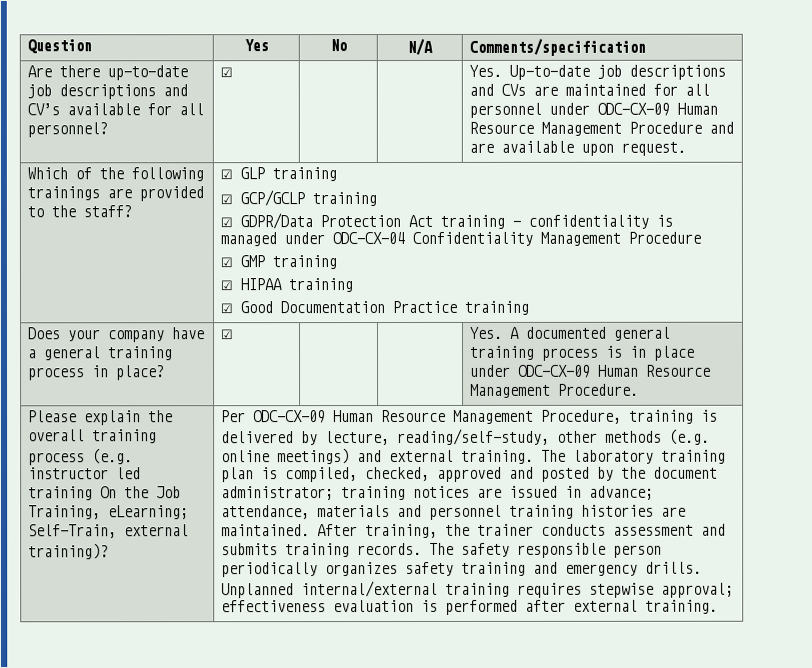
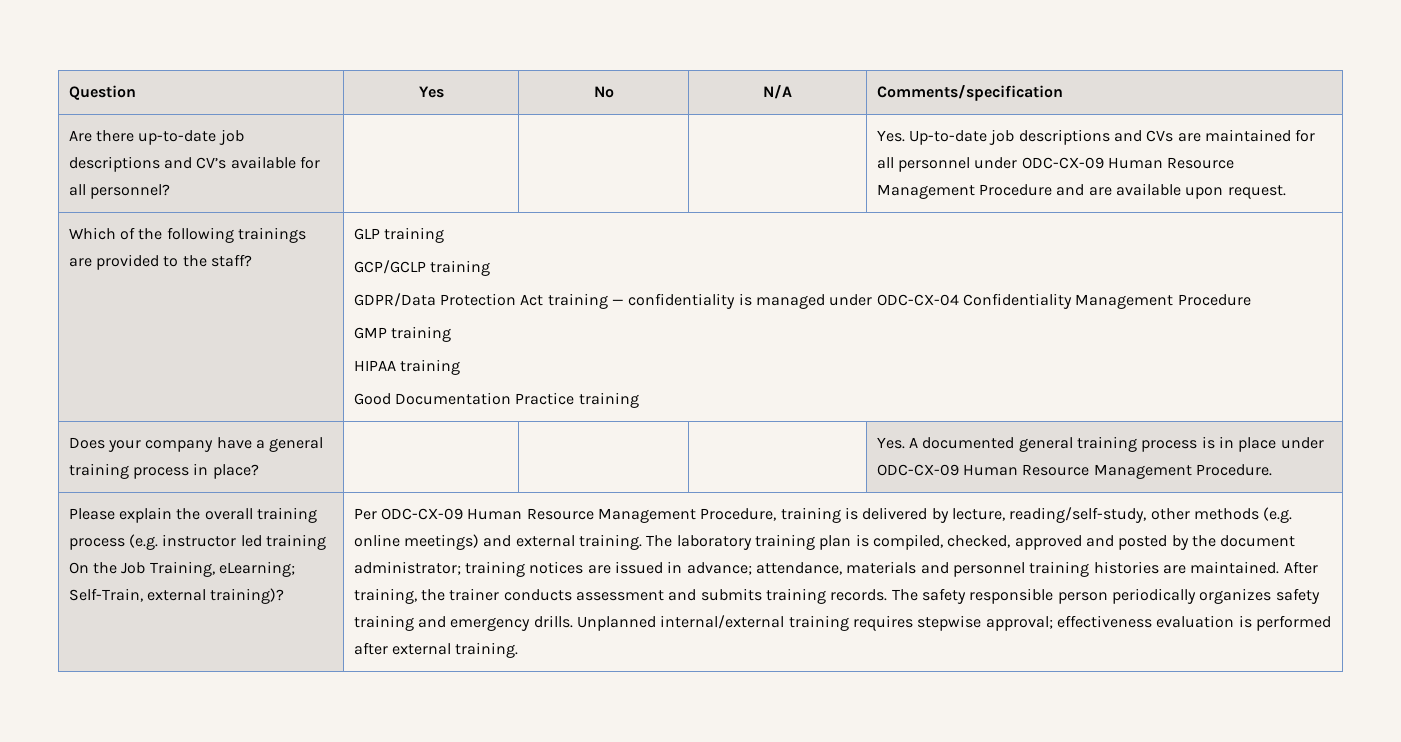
[219,67,233,78] ☑ -> (171, 191) none
[219,169,233,180] ☑ -> (253, 260) none
[219,194,233,205] ☑ -> (445, 235) none
[219,217,233,228] ☑ -> (491, 268) none
[219,257,233,268] ☑ -> (1251, 300) none
[219,280,233,291] ☑ -> (452, 334) none
[219,303,233,314] ☑ -> (461, 367) none
[219,329,234,340] ☑ -> (259, 471) none

